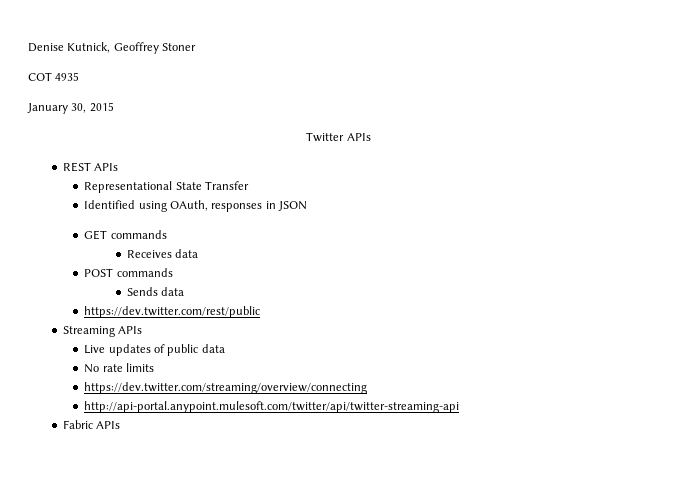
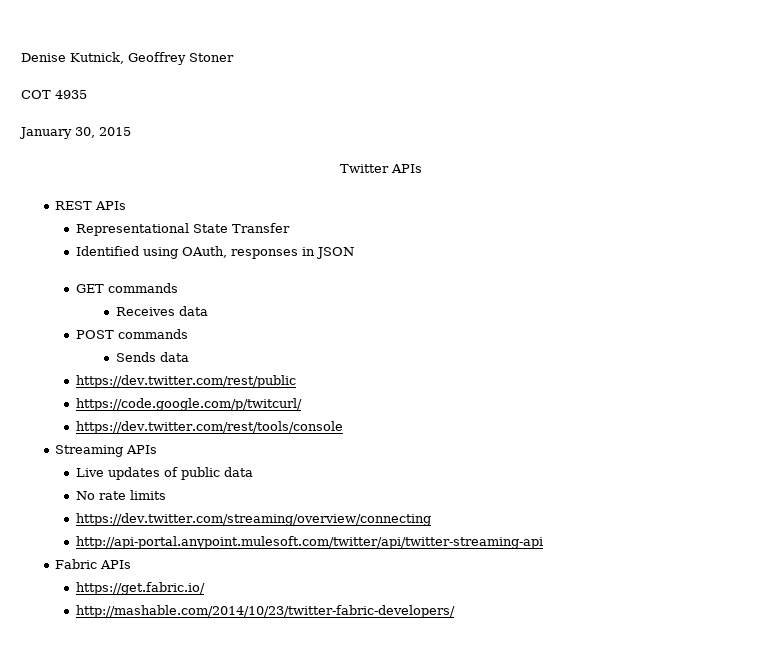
(261, 312) none -> [75,398,302,411] [75,421,343,434] // https://code.google.com/p/twitcurl/ // https://dev.twitter.com/rest/tools/console
(121, 425) none -> [75,582,205,595] [75,605,455,618] // https://get.fabric.io/ // http://mashable.com/2014/10/23/twitter-fabric-developers/

